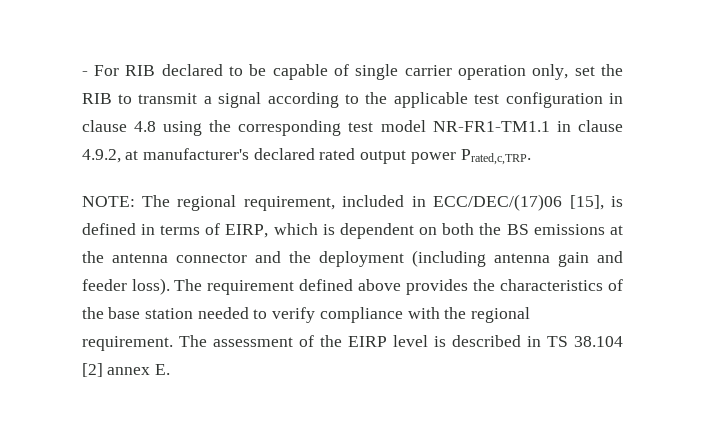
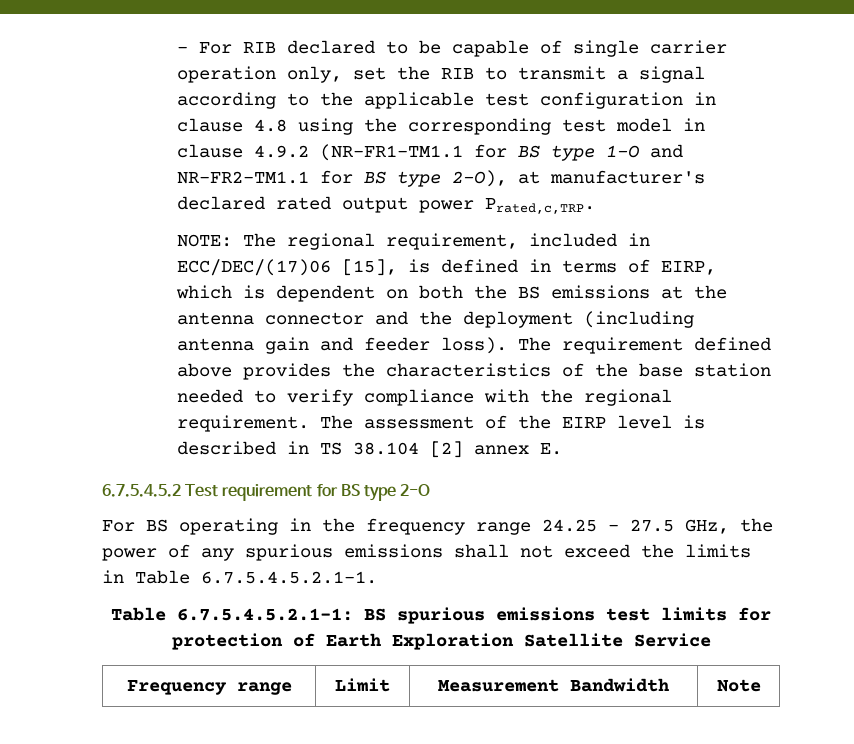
[432,120,623,132] [81,149,121,163] NR-FR1-TM1.1 in clause 4.9.2, -> [683,118,706,131] [177,144,684,161] [177,170,508,187] in clause 4.9.2 (NR-FR1-TM1.1 for BS type 1-O and NR-FR2-TM1.1 for BS type 2-O),
(171, 369) none -> [102,484,431,501] [102,518,773,535] [102,544,751,561] [102,570,377,584] [111,607,771,624] [171,633,711,650] [126,680,292,695] [335,678,390,692] [438,678,670,692] [716,679,761,692] // 6.7.5.4.5.2 Test requirement for BS type 2-O // For BS operating in the frequency range 24.25 – 27.5 GHz, the power of any spurious emissions shall not exceed the limits in Table 6.7.5.4.5.2.1-1. // Table 6.7.5.4.5.2.1-1: BS spurious emissions test limits for protection of Earth Exploration Satellite Service // Frequency range | Limit | Measurement Bandwidth | Note

